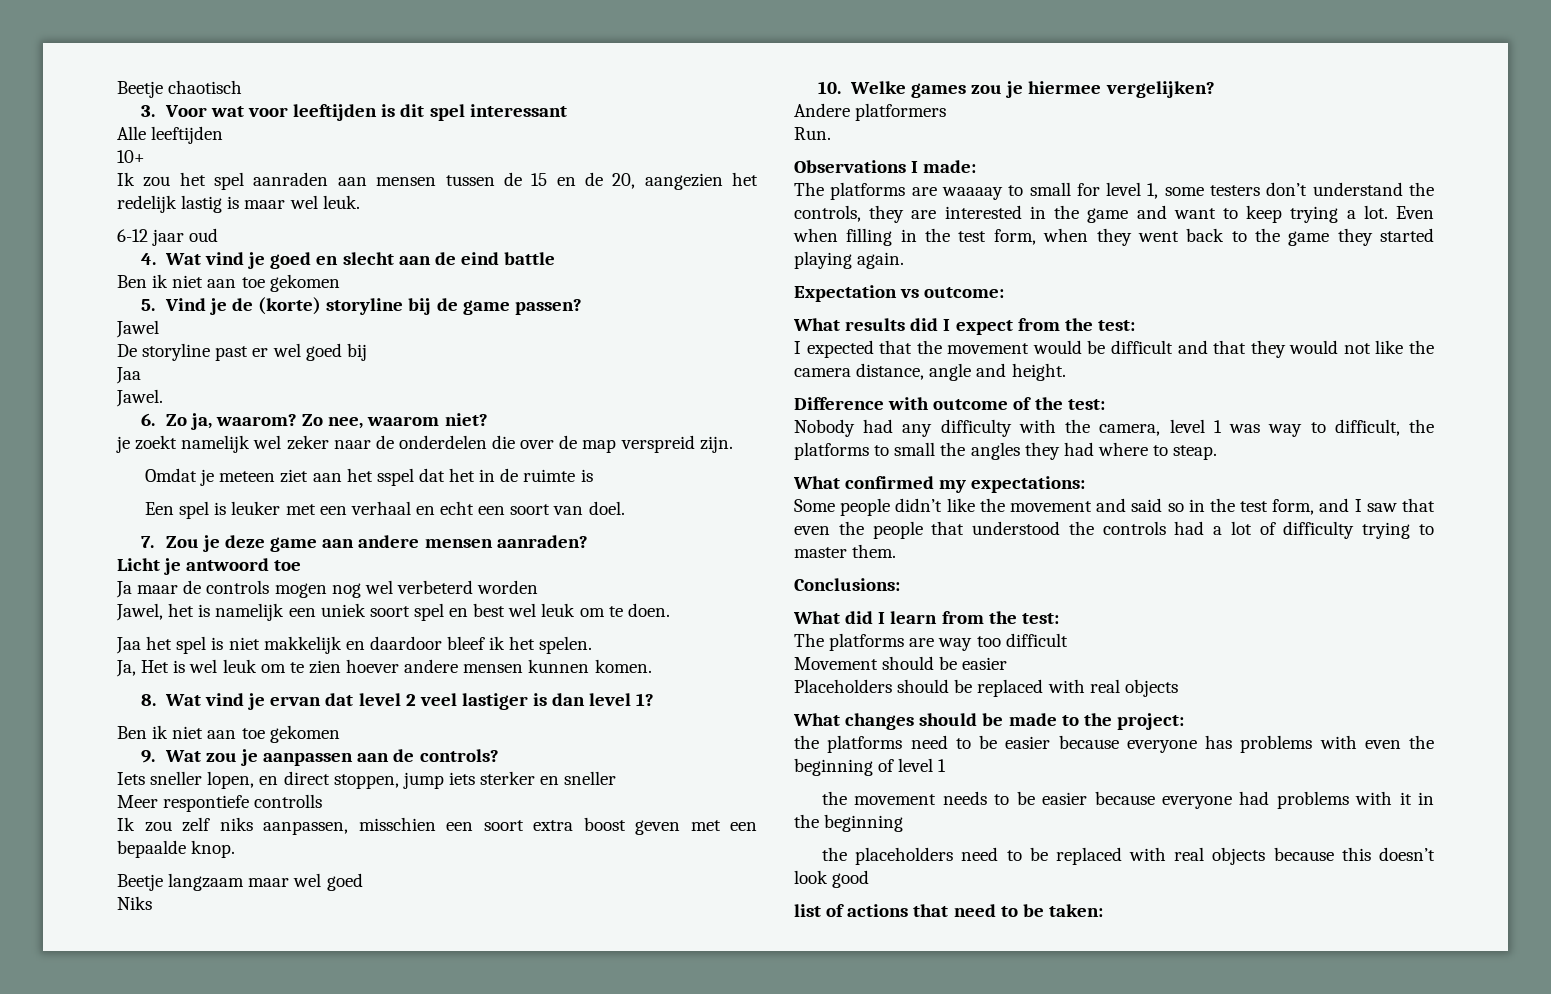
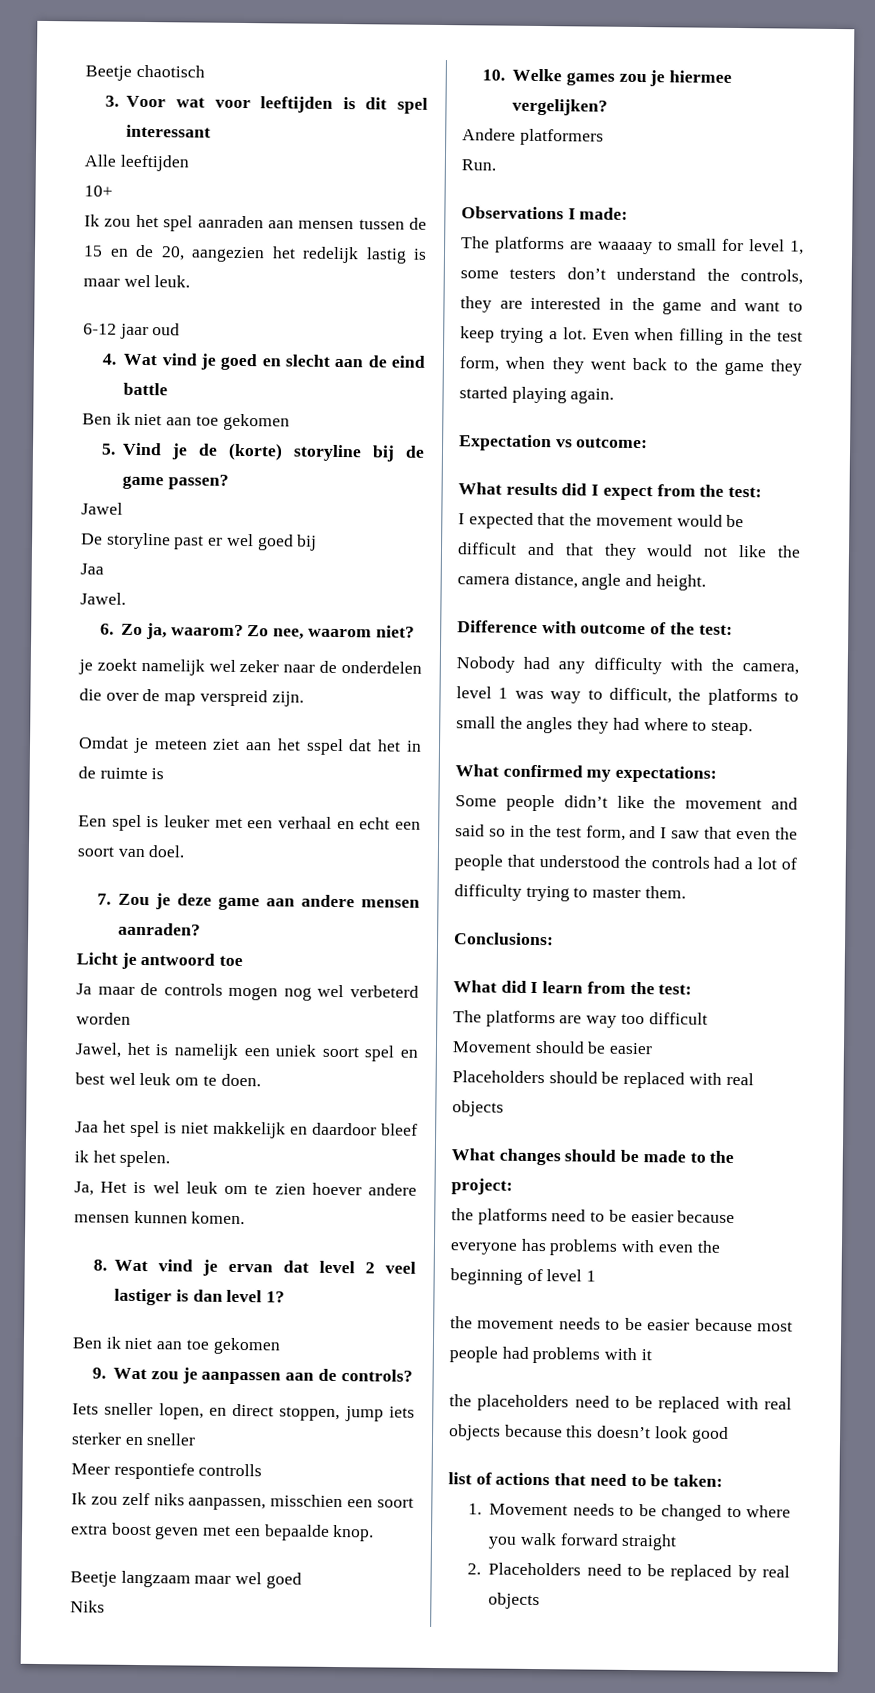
[1161,796,1232,809] everyone -> [757,1321,793,1332] [449,1346,498,1363] most people
[1418,792,1434,805] [794,814,904,832] in the beginning -> (652, 1355) none
(1103, 910) none -> [467,1503,791,1521] [488,1532,678,1551] [466,1562,790,1582] [488,1592,541,1610] // 1. Movement needs to be changed to where you walk forward straight // 2. Placeholders need to be replaced by real objects

